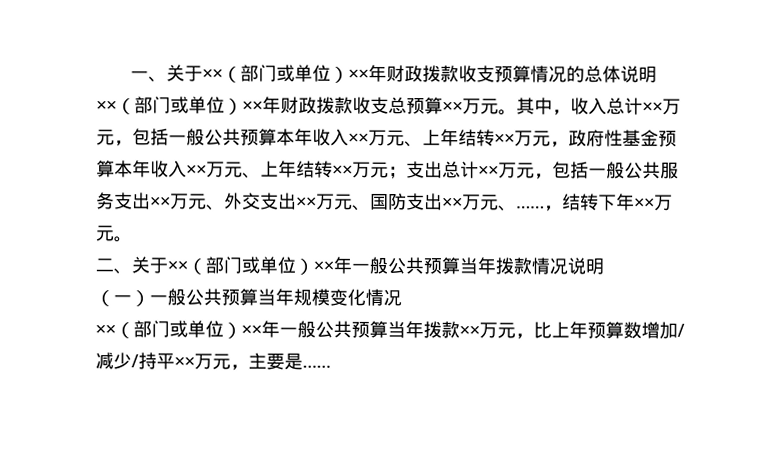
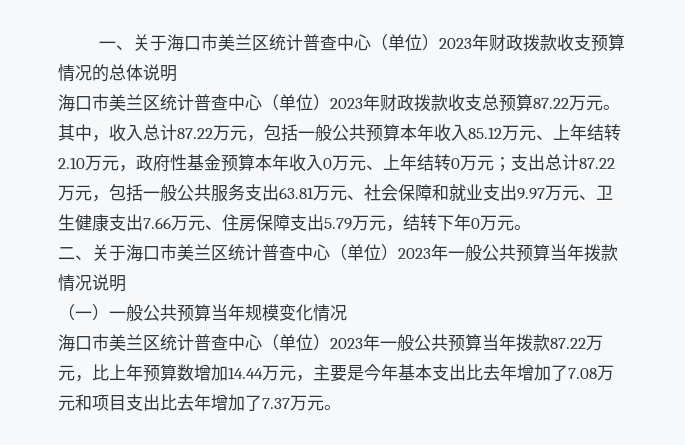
[201,64,369,83] ××（部门或单位）×× -> [166,33,473,53] 海口市美兰区统计普查中心（单位）2023
[96,96,263,115] ××（部门或单位）×× -> [57,94,363,113] 海口市美兰区统计普查中心（单位）2023
[442,101,463,113] ×× -> [532,97,569,109] 87.22
[642,101,663,113] ×× -> [176,128,213,140] 87.22
[348,129,515,148] ××万元、上年结转×× -> [467,123,621,141] [57,157,85,170] 85.12万元、上年结转2.10
[186,160,353,179] ××万元、上年结转×× -> [322,153,460,172] 0万元、上年结转0
[478,165,499,177] ×× -> [578,157,615,169] 87.22
[150,192,545,212] ××万元、外交支出××万元、国防支出××万元、…… -> [278,183,613,202] [57,214,387,233] 63.81万元、社会保障和就业支出9.97万元、卫生健康支出7.66万元、住房保障支出5.79万元
[634,197,655,209] ×× -> [470,217,481,229] 0
[167,256,334,275] ××（部门或单位）×× -> [126,243,432,263] 海口市美兰区统计普查中心（单位）2023
[95,320,480,339] ××（部门或单位）××年一般公共预算当年拨款×× -> [58,333,587,353] 海口市美兰区统计普查中心（单位）2023年一般公共预算当年拨款87.22
[677,323,685,337] [95,352,331,371] /减少/持平××万元，主要是…… -> [228,363,615,383] [58,394,342,412] 14.44万元，主要是今年基本支出比去年增加了7.08万元和项目支出比去年增加了7.37万元。

